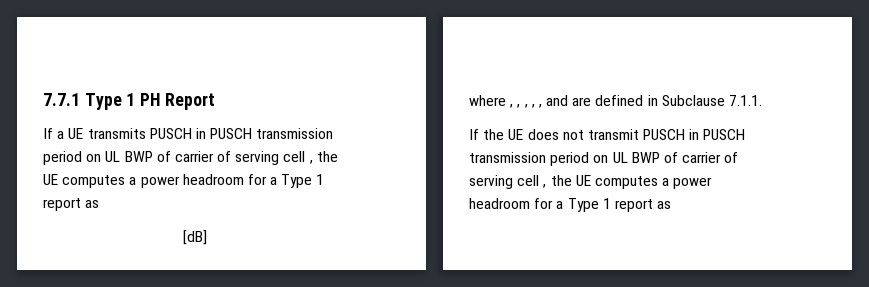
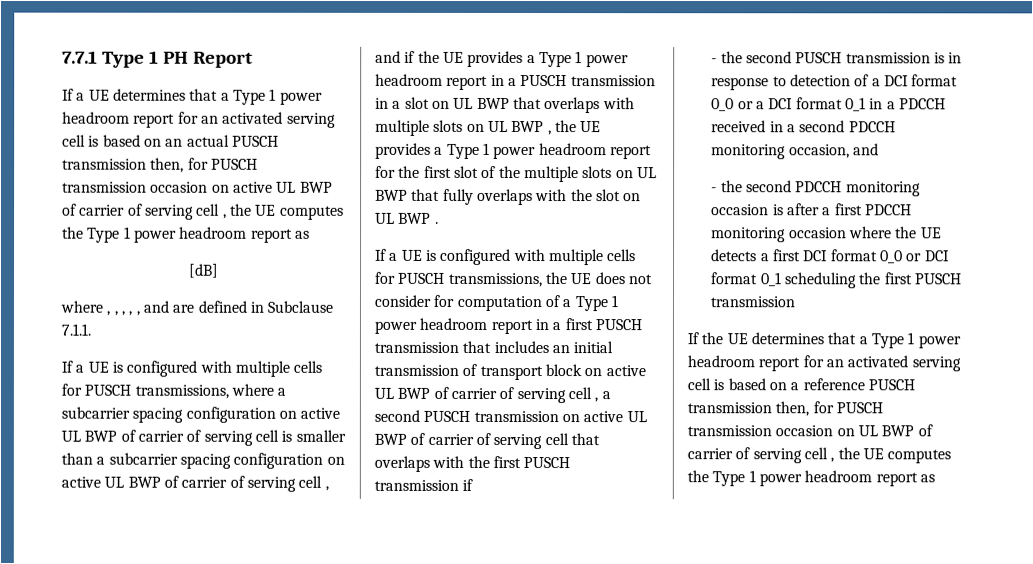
[87,128,334,139] [43,151,102,165] transmits PUSCH in PUSCH transmission period on -> [112,88,323,105] [62,111,336,128] [62,134,279,147] [62,157,258,173] [62,181,273,193] determines that a Type 1 power headroom report for an activated serving cell is based on an actual PUSCH transmission then, for PUSCH transmission occasion on active
[129,174,325,188] a power headroom for a Type 1 -> [62,226,248,243] the Type 1 power headroom
[483,129,746,140] [469,152,590,166] the UE does not transmit PUSCH in PUSCH transmission period -> [75,360,323,377] [61,383,287,399] [61,406,341,423] [61,429,346,446] [61,452,345,469] [61,475,329,492] [375,50,629,68] [375,73,656,90] [375,96,635,114] [375,119,602,136] [375,142,652,160] [375,165,657,183] [375,188,642,206] [375,212,439,224] [375,248,637,266] [374,271,653,288] [374,294,618,312] [374,317,642,335] [374,340,614,354] [374,363,646,381] [374,386,611,404] [374,409,647,423] [374,432,600,450] [374,455,571,472] [374,478,474,491] [711,51,963,64] [711,74,959,91] [711,97,946,112] [711,120,896,133] [711,143,880,160] [711,180,921,197] [711,203,913,216] [711,226,942,243] [711,249,950,264] [710,272,963,289] [710,296,796,308] [687,332,961,349] [687,355,961,372] [687,378,915,391] [687,401,883,417] [687,425,834,437] a UE is configured with multiple cells for PUSCH transmissions, where a subcarrier spacing configuration on active UL BWP of carrier of serving cell is smaller than a subcarrier spacing configuration on active UL BWP of carrier of serving cell , and if the UE provides a Type 1 power headroom report in a PUSCH transmission in a slot on UL BWP that overlaps with multiple slots on UL BWP , the UE provides a Type 1 power headroom report for the first slot of the multiple slots on UL BWP that fully overlaps with the slot on UL BWP . // If a UE is configured with multiple cells for PUSCH transmissions, the UE does not consider for computation of a Type 1 power headroom report in a first PUSCH transmission that includes an initial transmission of transport block on active UL BWP of carrier of serving cell , a second PUSCH transmission on active UL BWP of carrier of serving cell that overlaps with the first PUSCH transmission if // - the second PUSCH transmission is in response to detection of a DCI format 0_0 or a DCI format 0_1 in a PDCCH received in a second PDCCH monitoring occasion, and // - the second PDCCH monitoring occasion is after a first PDCCH monitoring occasion where the UE detects a first DCI format 0_0 or DCI format 0_1 scheduling the first PUSCH transmission // If the UE determines that a Type 1 power headroom report for an activated serving cell is based on a reference PUSCH transmission then, for PUSCH transmission occasion
[662,177,713,189] [469,198,611,212] a power headroom for a Type 1 -> [687,470,873,487] the Type 1 power headroom

